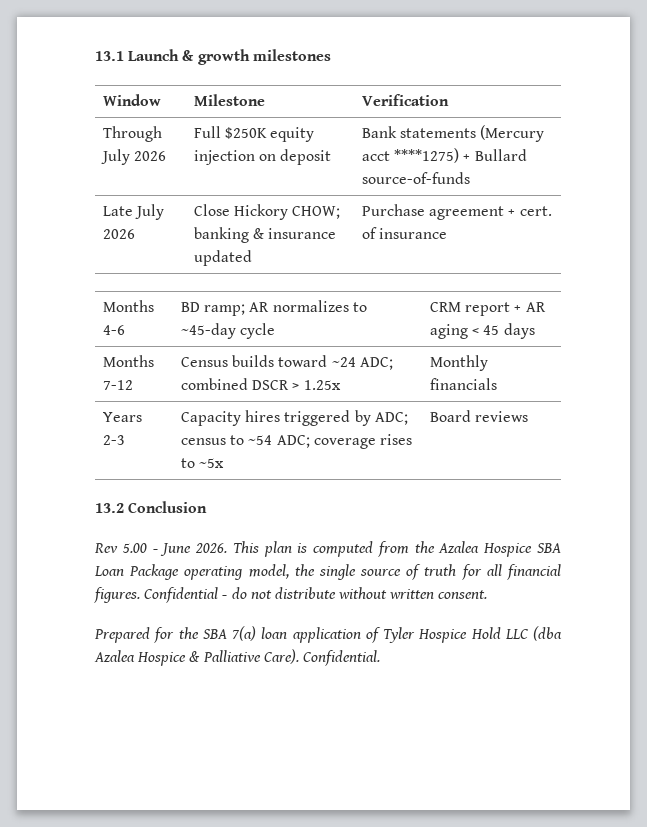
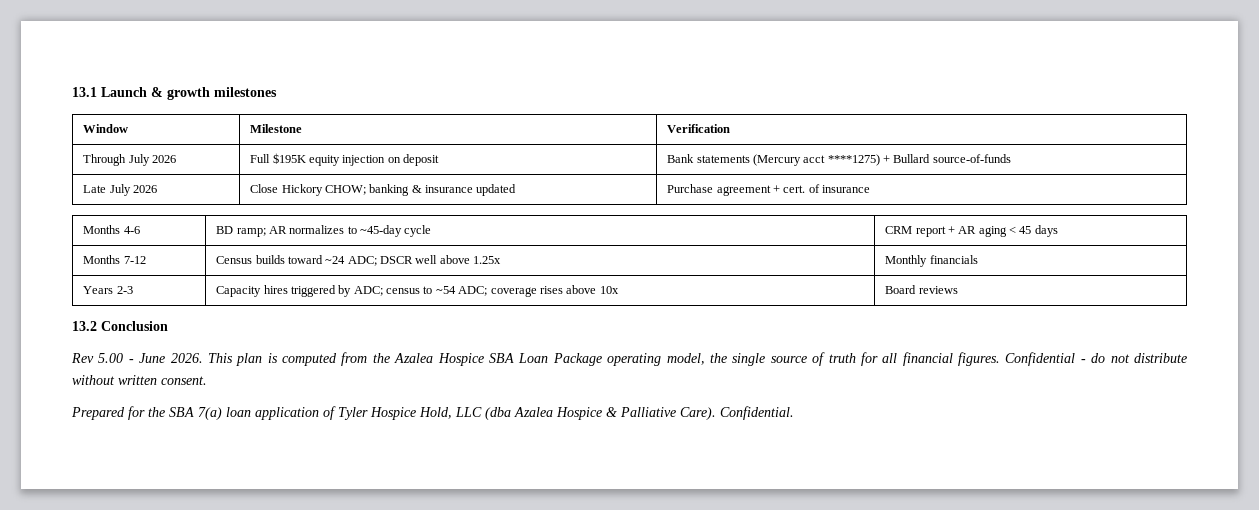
[225,127,268,139] $250K -> [272,153,306,164] $195K
[181,378,300,390] combined DSCR > -> [380,255,470,264] DSCR well above
[181,458,225,468] to ~5x -> [566,285,619,294] above 10x
[470,627,501,639] Hold -> [419,407,452,419] Hold,

